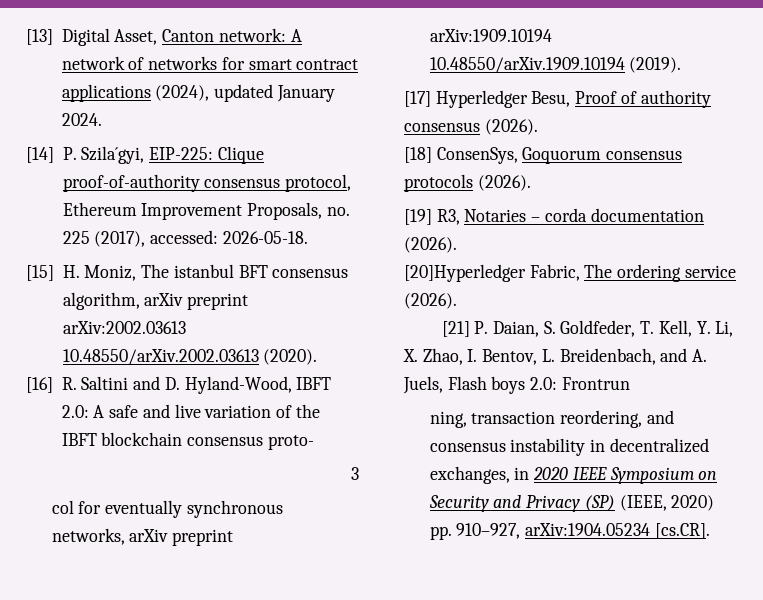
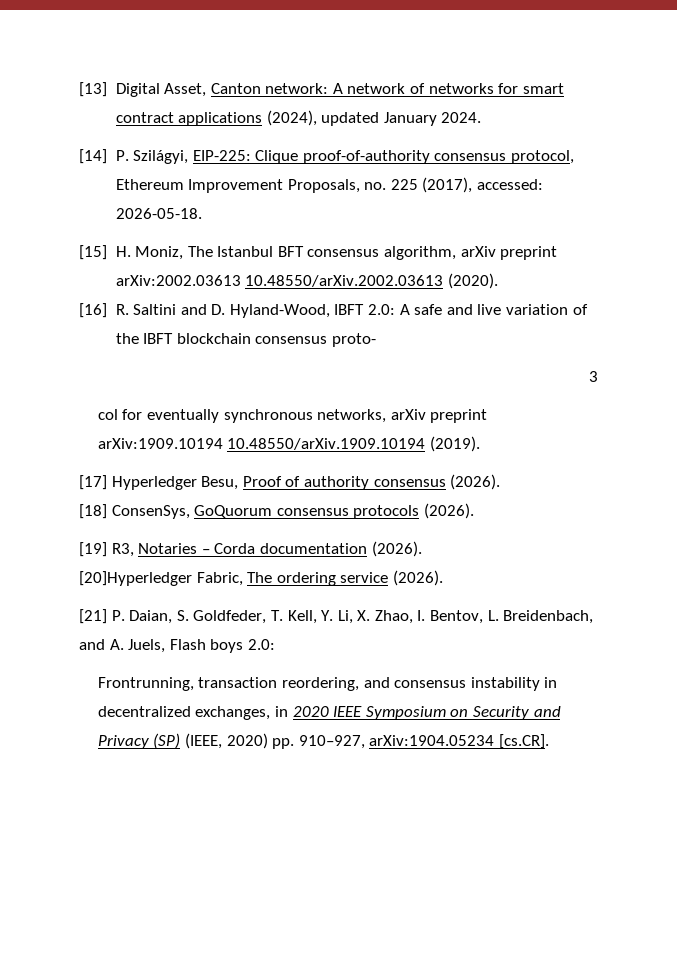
[81,146,145,164] Szila´gyi, -> [133,150,189,164] Szilágyi,
[173,264,234,278] istanbul -> [217,246,274,257] Istanbul
[522,147,602,164] Goquorum -> [194,505,273,518] GoQuorum
[544,208,587,222] corda -> [214,543,256,554] Corda
[561,377,630,390] [429,411,467,428] Frontrun // ning, -> [97,677,194,691] // Frontrunning,

